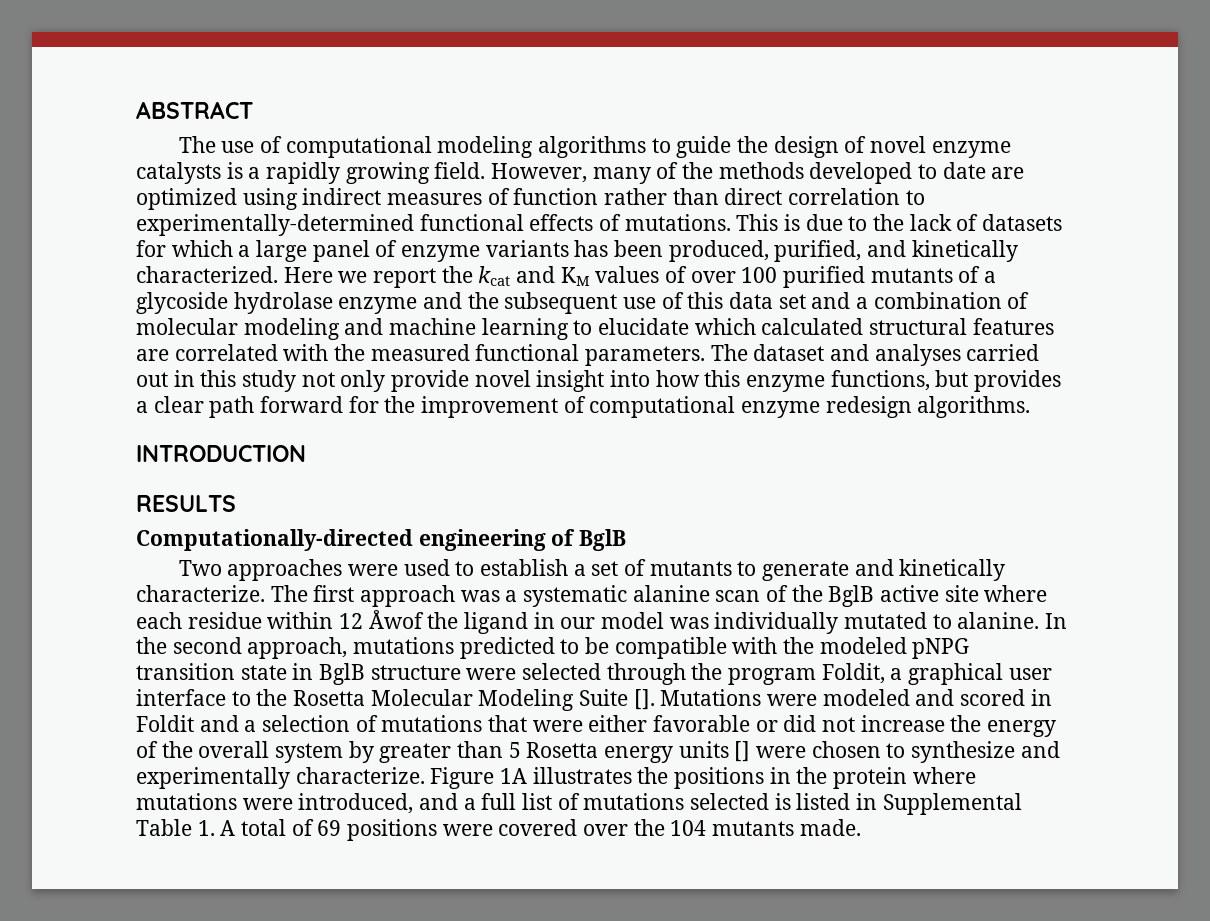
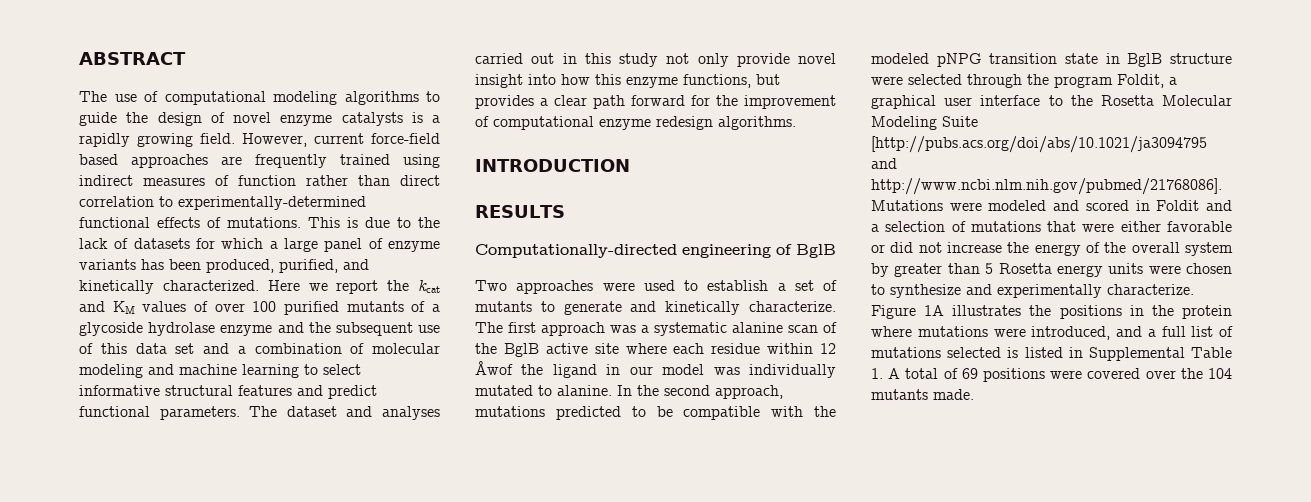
[592,162,1025,184] [136,188,237,210] many of the methods developed to date are optimized -> [314,133,440,144] [79,154,390,168] current force-field based approaches are frequently trained
[598,318,1054,335] [136,344,470,361] elucidate which calculated structural features are correlated with the measured -> [323,364,361,375] [79,385,377,399] select informative structural features and predict
[633,689,655,710] []. -> [871,136,1207,153] [871,158,897,169] [871,178,1222,195] [http://pubs.acs.org/doi/abs/10.1021/ja3094795 and http://www.ncbi.nlm.nih.gov/pubmed/21768086].
[734,741,751,762] [] -> (1144, 268) none

